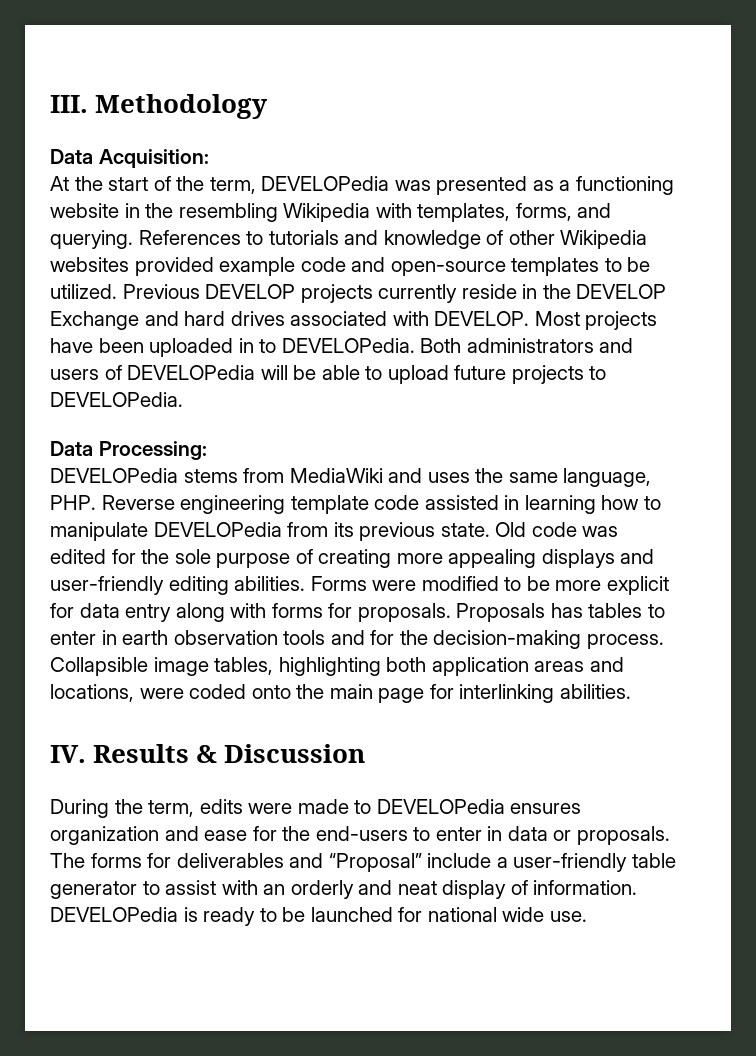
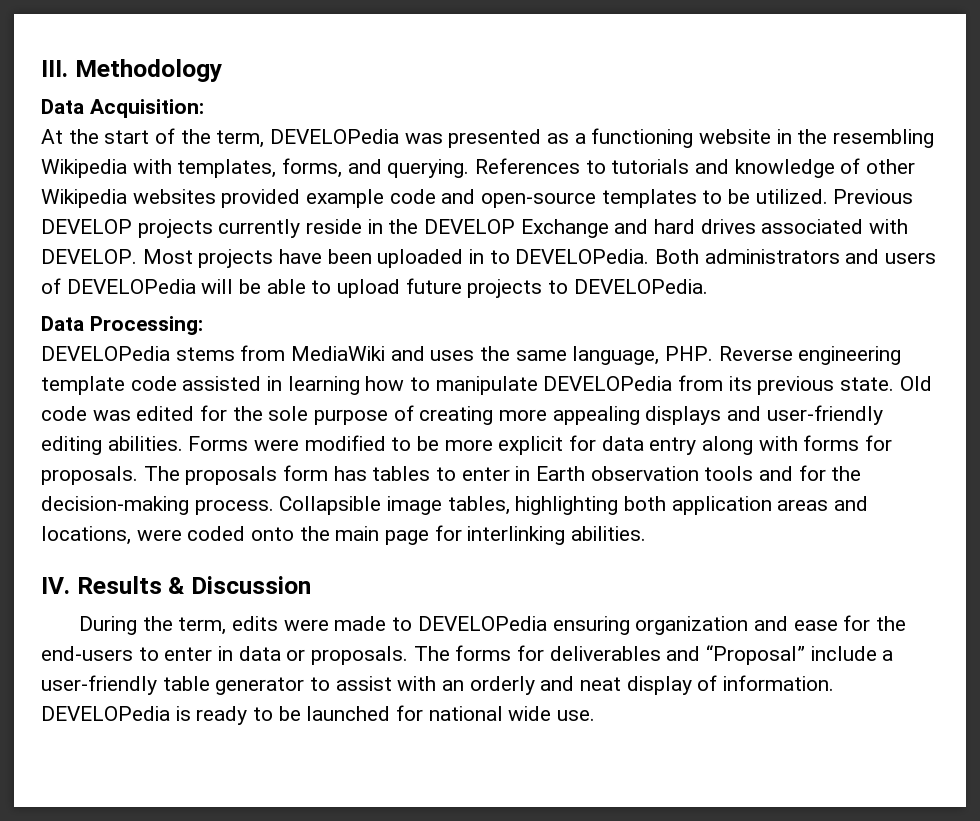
[456,603,546,622] Proposals -> [143,465,329,485] The proposals form
[122,630,169,645] earth -> [536,466,586,481] Earth
[510,803,582,814] ensures -> [552,616,630,635] ensuring

